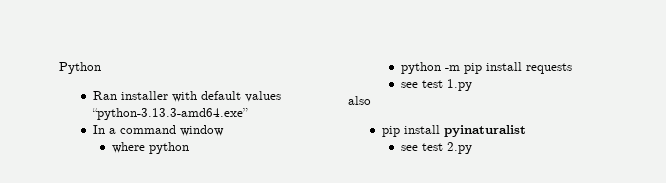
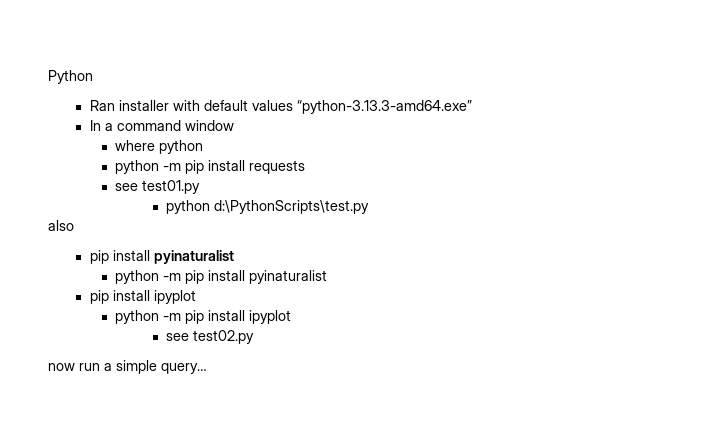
[422,79,473,91] test 1.py -> [142,180,201,194] [166,200,370,214] test01.py // python d:\PythonScripts\test.py
[401,142,473,154] see test 2.py -> [115,270,328,284] [89,290,196,304] [115,310,292,324] [166,330,255,344] [48,360,207,374] python -m pip install pyinaturalist // pip install ipyplot // python -m pip install ipyplot // see test02.py // now run a simple query…

